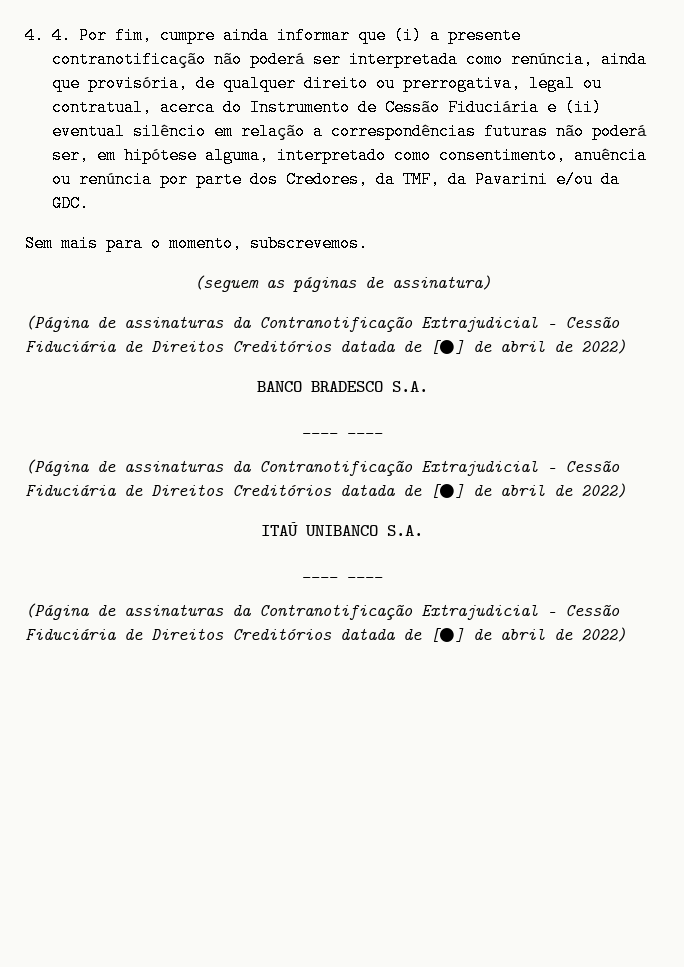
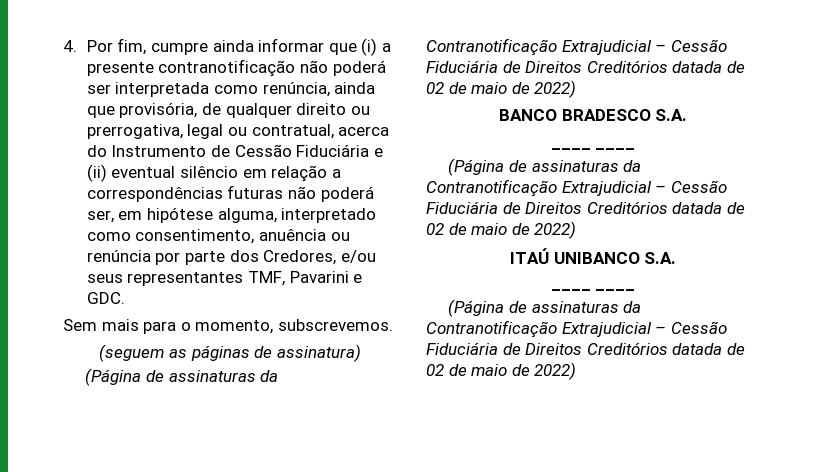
[25,27,71,44] 4. 4. -> [63,40,77,52] 4.
[376,171,620,188] da TMF, da Pavarini e/ou da -> [340,250,376,263] [86,271,363,286] e/ou seus representantes TMF, Pavarini e
[430,340,545,355] [●] de abril -> [426,82,508,94] 02 de maio
[430,484,545,499] [●] de abril -> [426,223,508,235] 02 de maio
[430,628,545,643] [●] de abril -> [426,364,508,376] 02 de maio

